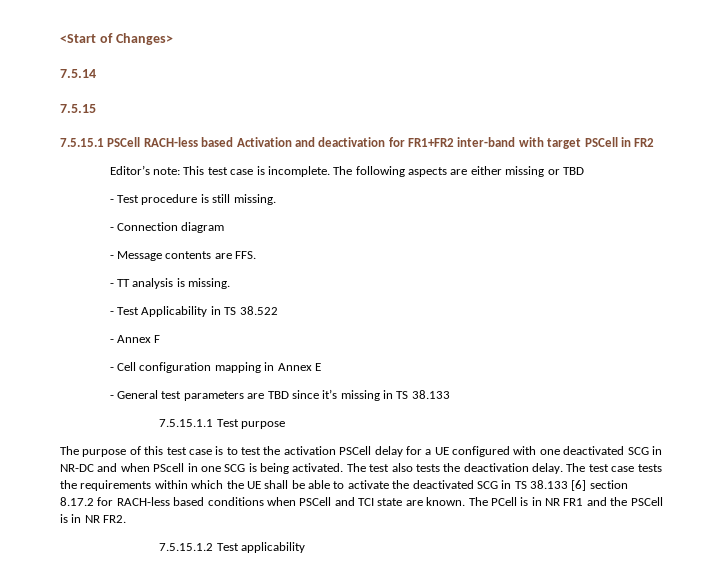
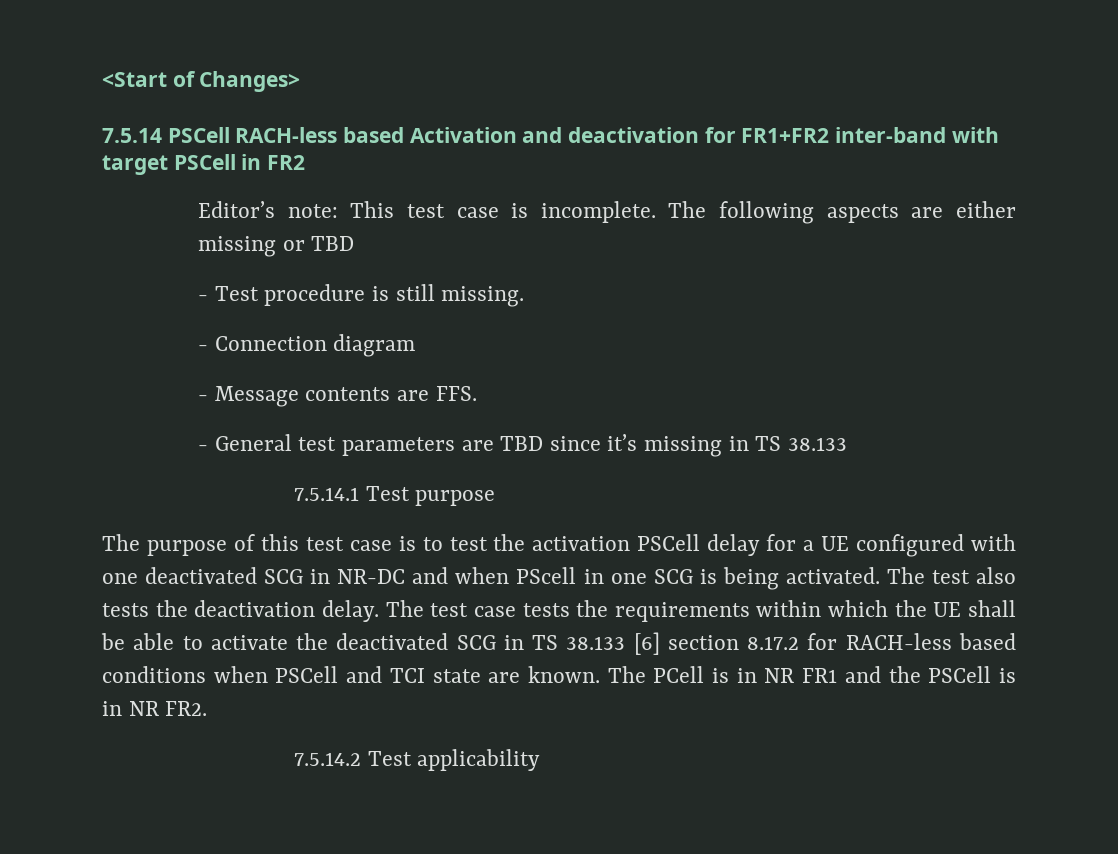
[60,104,96,113] [60,138,104,147] // 7.5.15 // 7.5.15.1 -> (162, 135) none
[109,278,231,289] [109,306,278,317] [109,335,161,343] [109,362,321,373] // - TT analysis is missing. // - Test Applicability in TS 38.522 // - Annex F // - Cell configuration mapping in Annex E -> (477, 393) none
[159,419,214,427] 7.5.15.1.1 -> [294,487,360,501] 7.5.14.1
[159,543,214,551] 7.5.15.1.2 -> [294,752,362,766] 7.5.14.2

